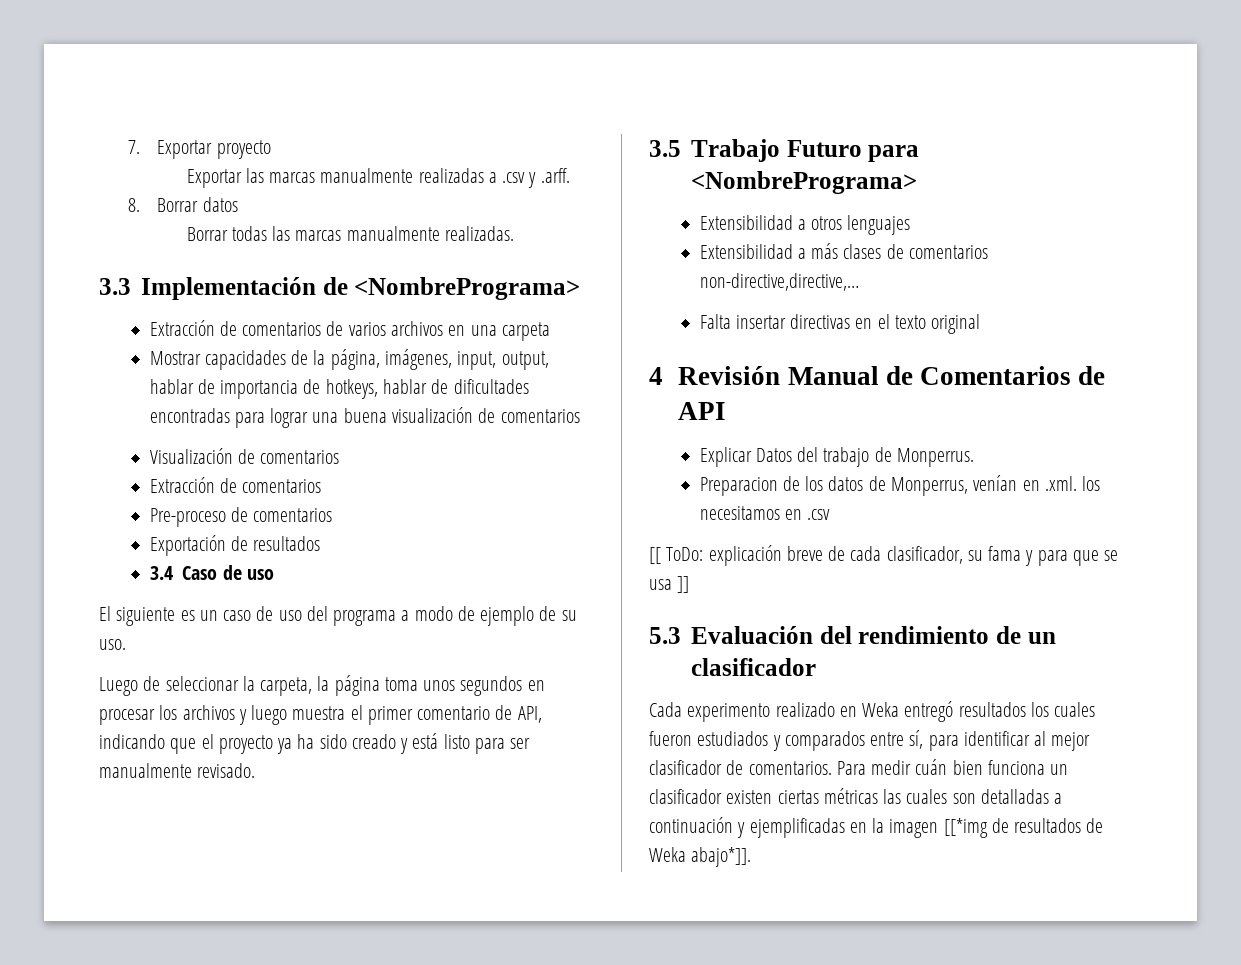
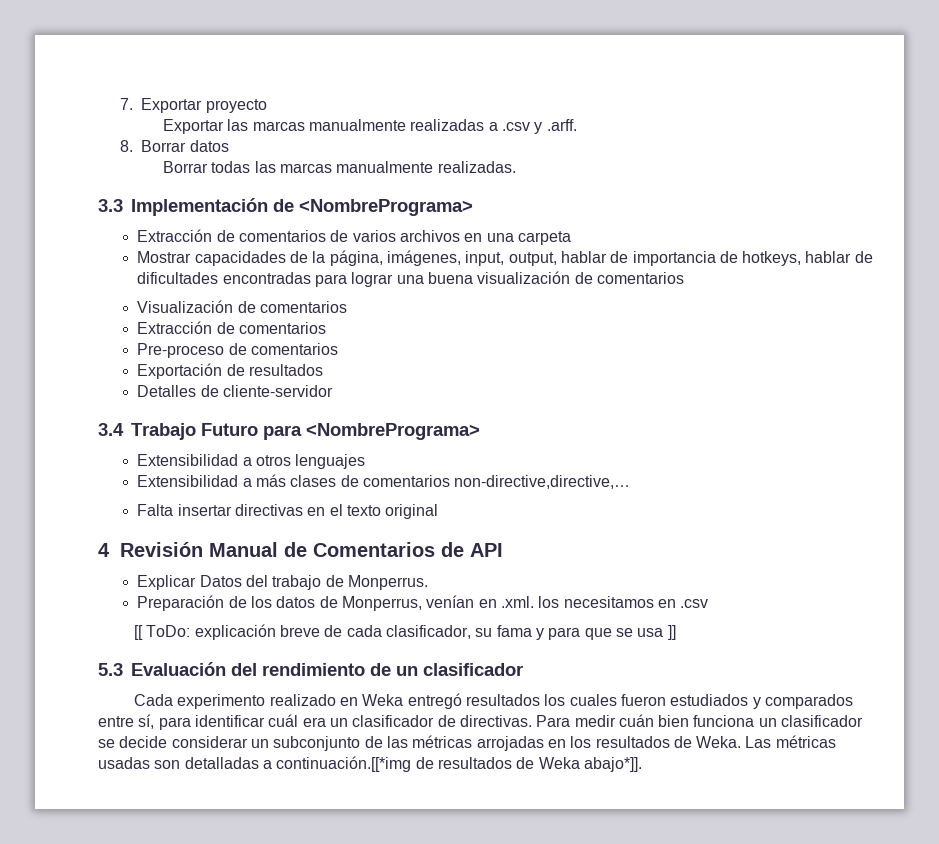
[149,565,274,580] [99,606,577,626] [99,639,126,650] [99,675,545,696] [99,705,542,725] [99,733,531,754] [99,763,256,778] [649,140,681,157] 3.4 Caso de uso // El siguiente es un caso de uso del programa a modo de ejemplo de su uso. // Luego de seleccionar la carpeta, la página toma unos segundos en procesar los archivos y luego muestra el primer comentario de API, indicando que el proyecto ya ha sido creado y está listo para ser manualmente revisado. // 3.5 -> [137,385,333,397] [98,423,124,436] Detalles de cliente-servidor // 3.4
[699,477,778,496] Preparacion -> [137,595,225,611] Preparación
[1034,731,1091,751] al mejor -> [268,714,348,727] cuál era un
[748,761,832,775] comentarios. -> [459,715,532,727] directivas.
[726,788,1063,804] [649,817,988,838] existen ciertas métricas las cuales son detalladas a continuación y ejemplificadas en la imagen [[*img -> [98,735,836,751] [98,756,412,772] se decide considerar un subconjunto de las métricas arrojadas en los resultados de Weka. Las métricas usadas son detalladas a continuación.[[*img

